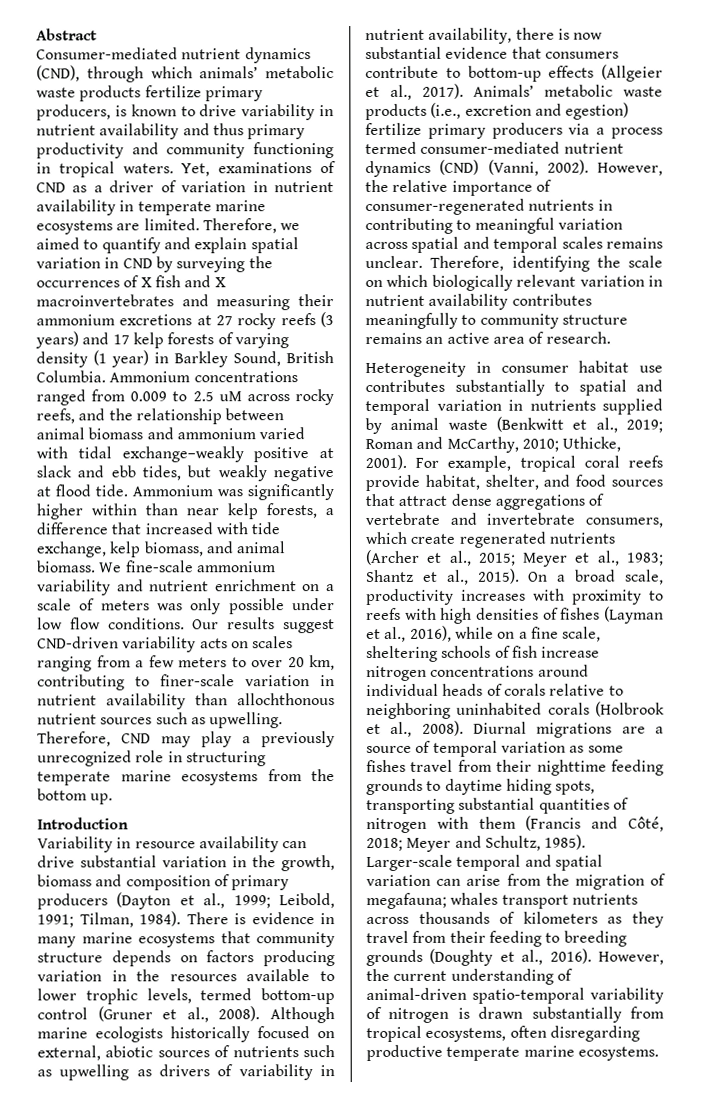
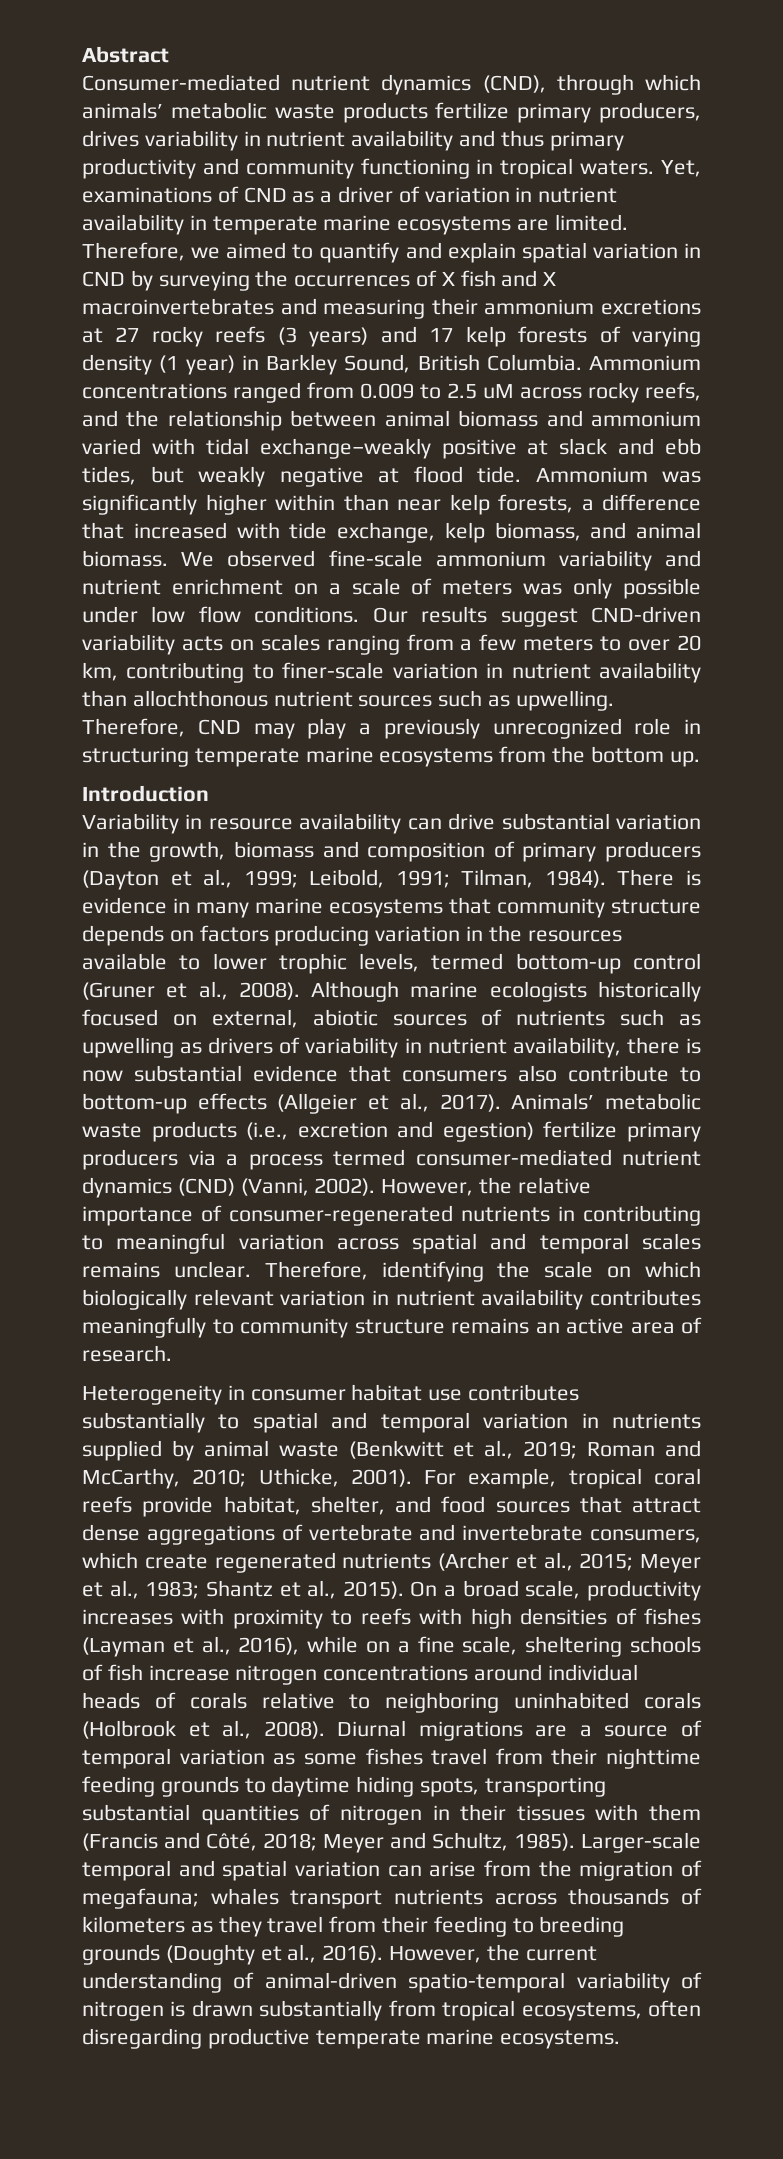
[114,104,238,117] is known to drive -> [82,130,139,147] drives
(123, 567) none -> [227,550,316,567] observed
(619, 55) none -> [518,1065,557,1082] also
(427, 825) none -> [432,1804,585,1821] in their tissues

